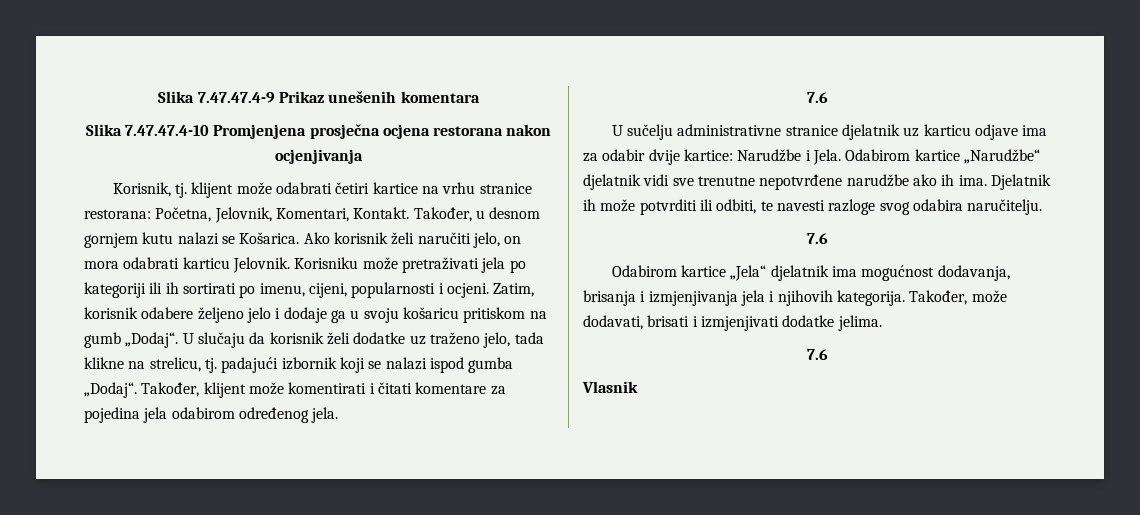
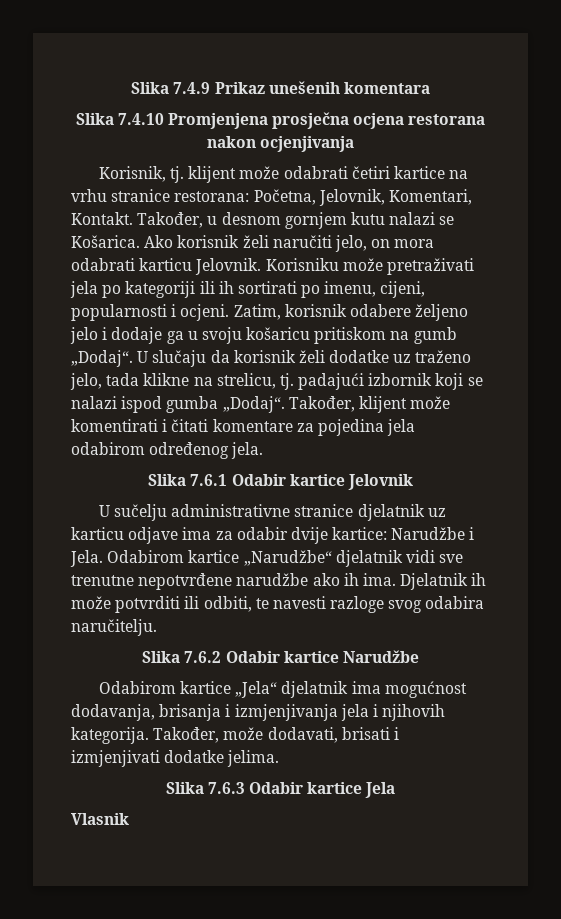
[158,91,275,103] Slika 7.47.47.4-9 -> [131,82,211,94] Slika 7.4.9
[124,125,209,136] 7.47.47.4-10 -> [117,113,164,125] 7.4.10
[807,92,828,103] 7.6 -> [148,474,413,490] Slika 7.6.1 Odabir kartice Jelovnik
[807,233,828,244] 7.6 -> [142,650,419,663] Slika 7.6.2 Odabir kartice Narudžbe
[807,349,828,360] 7.6 -> [165,782,396,798] Slika 7.6.3 Odabir kartice Jela

